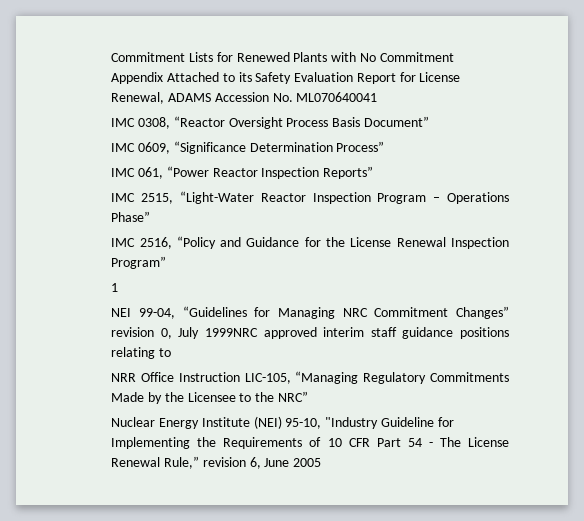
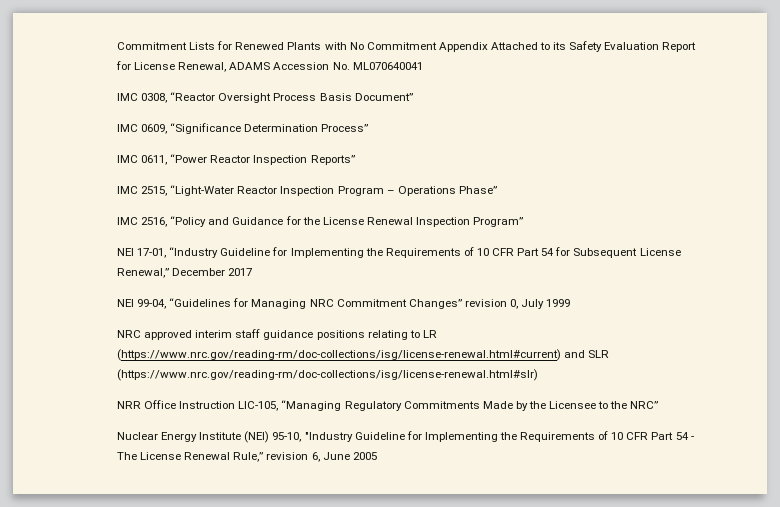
[137,167,163,179] 061, -> [141,155,168,165] 0611,
[111,283,119,292] 1 -> [116,247,681,258] [116,268,253,278] NEI 17-01, “Industry Guideline for Implementing the Requirements of 10 CFR Part 54 for Subsequent License Renewal,” December 2017
[204,328,258,337] 1999NRC -> [546,299,571,307] [116,330,141,338] 1999 // NRC
(171, 352) none -> [422,330,437,338] [116,349,610,361] [116,369,538,381] LR (https://www.nrc.gov/reading-rm/doc-collections/isg/license-renewal.html#current) and SLR (https://www.nrc.gov/reading-rm/doc-collections/isg/license-renewal.html#slr)

